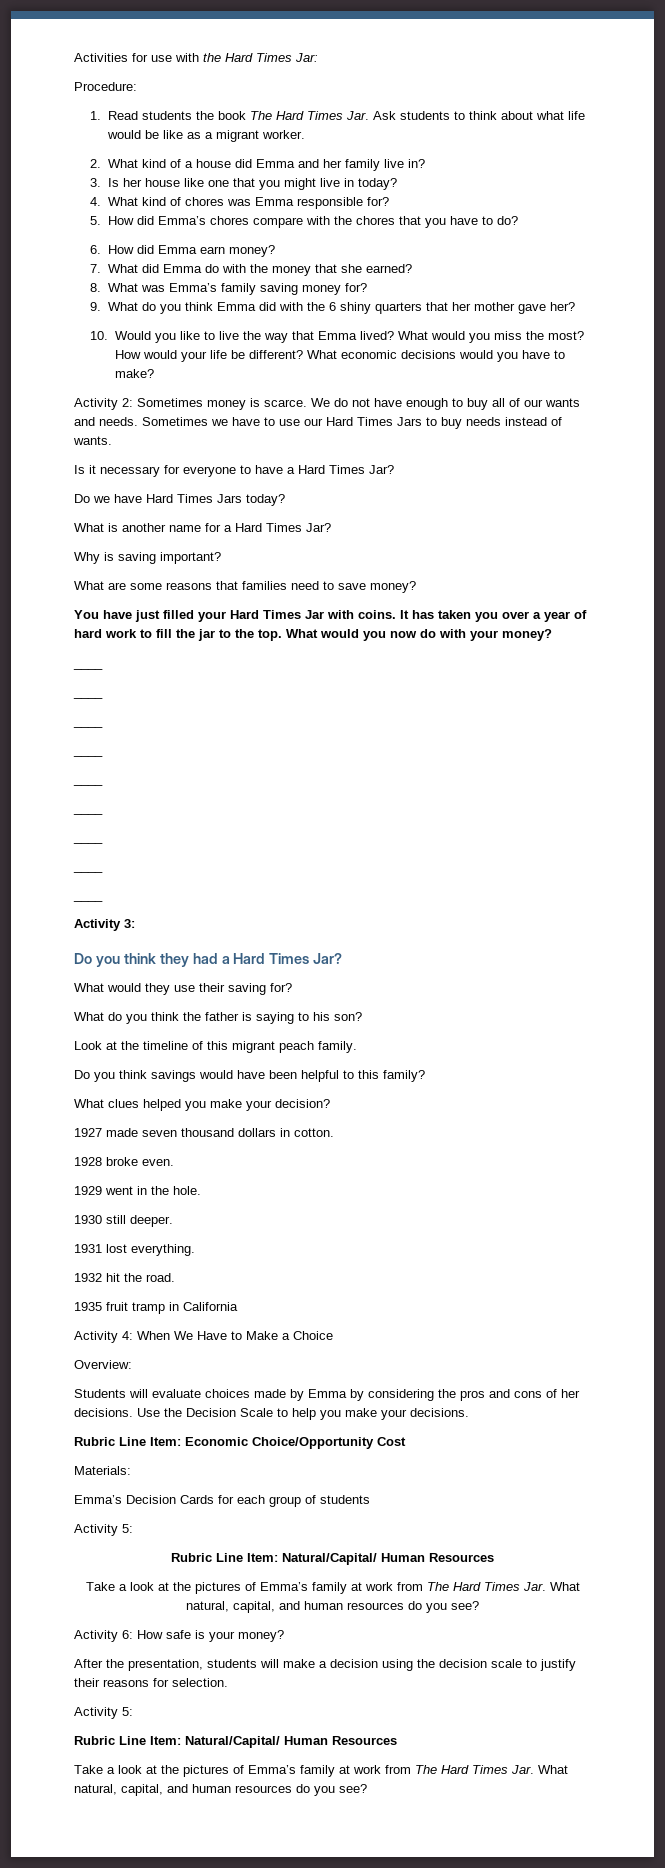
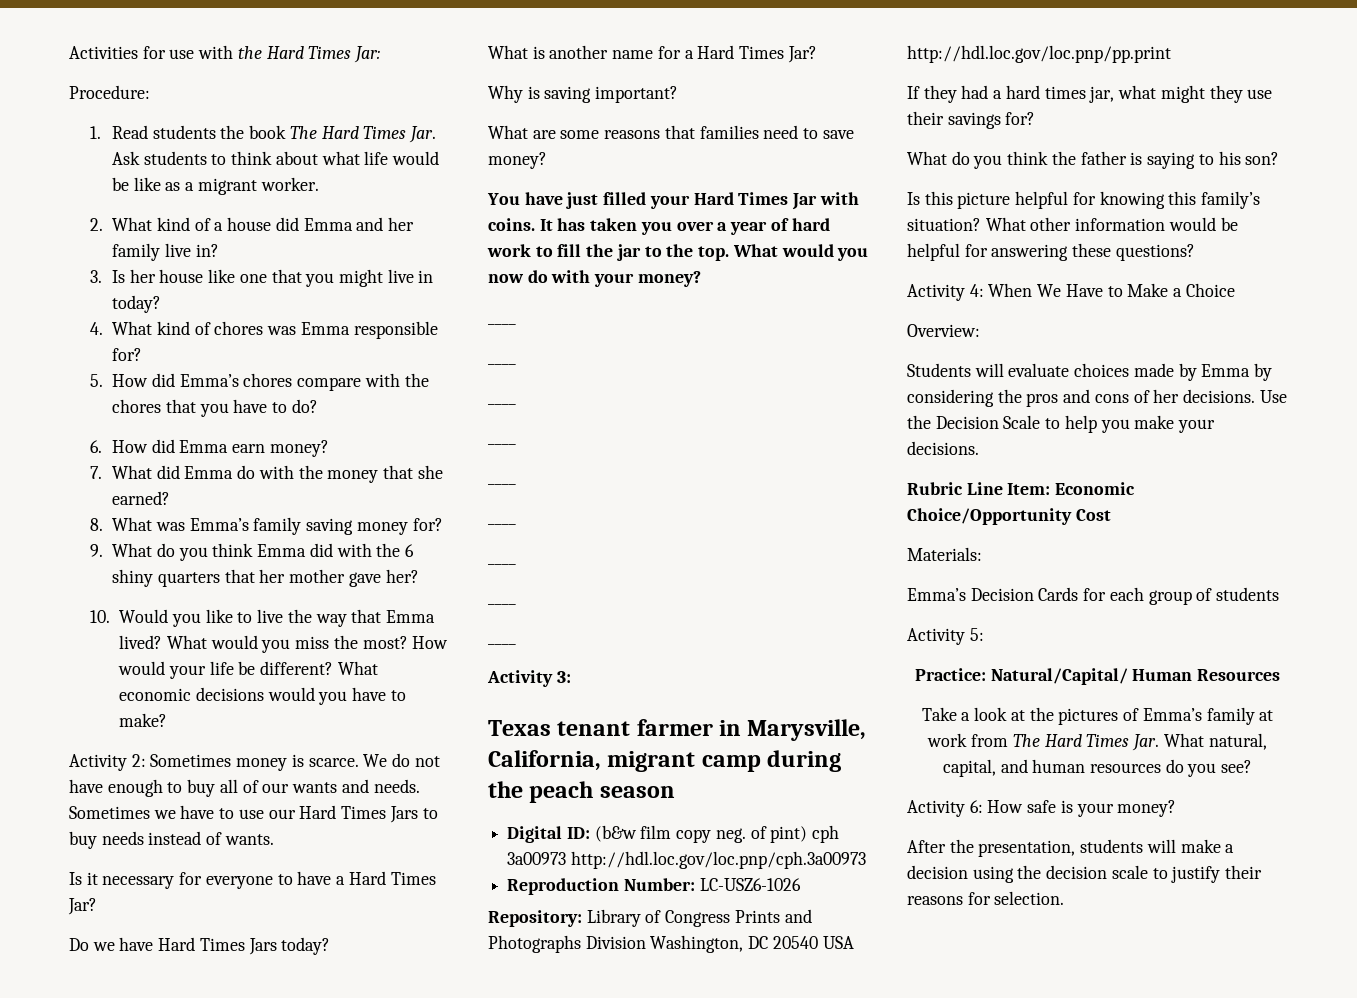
[74,953,343,967] [74,983,141,992] Do you think they had a Hard Times Jar? // What would -> [488,719,867,741] [488,750,842,772] [488,781,675,803] [507,825,840,843] [507,851,866,869] [507,878,801,895] [488,909,812,927] [488,935,854,953] [907,45,1171,63] [907,85,1205,103] Texas tenant farmer in Marysville, California, migrant camp during the peach season // Digital ID: (b&w film copy neg. of pint) cph 3a00973 http://hdl.loc.gov/loc.pnp/cph.3a00973 // Reproduction Number: LC-USZ6-1026 // Repository: Library of Congress Prints and Photographs Division Washington, DC 20540 USA http://hdl.loc.gov/loc.pnp/pp.print // If they had a hard times jar, what might
[228,983,266,995] saving -> [947,112,1001,129] savings
[74,1041,357,1053] [74,1070,425,1082] [74,1099,330,1111] [74,1128,334,1137] [74,1157,174,1166] [74,1186,201,1195] [74,1215,173,1227] [74,1244,195,1256] [74,1273,175,1282] [74,1302,238,1314] Look at the timeline of this migrant peach family. // Do you think savings would have been helpful to this family? // What clues helped you make your decision? // 1927 made seven thousand dollars in cotton. // 1928 broke even. // 1929 went in the hole. // 1930 still deeper. // 1931 lost everything. // 1932 hit the road. // 1935 fruit tramp in California -> [907,191,1261,209] [907,217,1238,231] [907,243,1195,261] Is this picture helpful for knowing this family’s situation? What other information would be helpful for answering these questions?
[171,1553,278,1562] Rubric Line Item: -> [914,668,986,681] Practice:
[74,1707,133,1719] [74,1736,397,1748] [74,1765,568,1777] [74,1784,367,1796] // Activity 5: // Rubric Line Item: Natural/Capital/ Human Resources // Take a look at the pictures of Emma’s family at work from The Hard Times Jar. What natural, capital, and human resources do you see? -> (1065, 898) none

